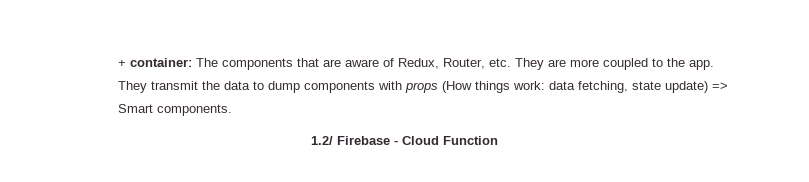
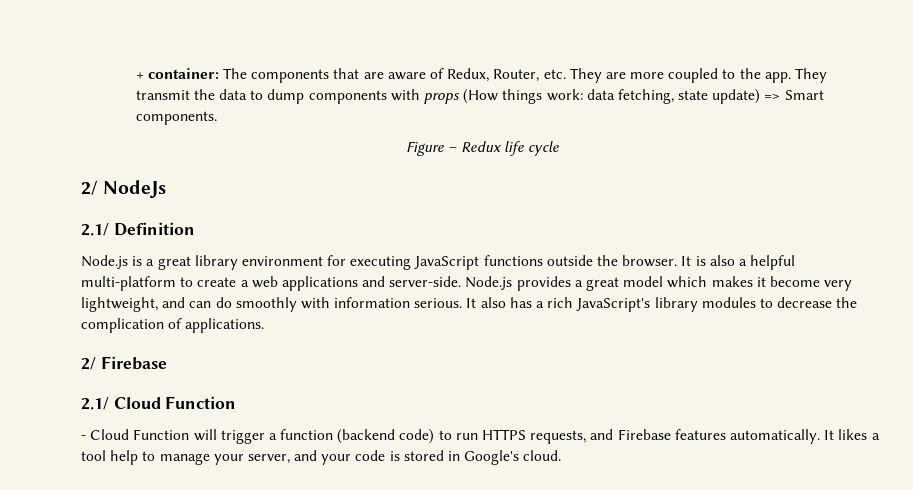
[311,136,498,145] 1.2/ Firebase - Cloud Function -> [406,141,559,156] [81,180,167,198] [81,222,195,236] [81,255,796,270] [81,276,853,291] [81,297,858,312] [81,318,265,333] [81,356,167,370] [81,396,237,410] [81,429,880,444] [81,450,562,465] Figure – Redux life cycle // 2/ NodeJs // 2.1/ Definition // Node.js is a great library environment for executing JavaScript functions outside the browser. It is also a helpful multi-platform to create a web applications and server-side. Node.js provides a great model which makes it become very lightweight, and can do smoothly with information serious. It also has a rich JavaScript's library modules to decrease the complication of applications. // 2/ Firebase // 2.1/ Cloud Function // - Cloud Function will trigger a function (backend code) to run HTTPS requests, and Firebase features automatically. It likes a tool help to manage your server, and your code is stored in Google's cloud.

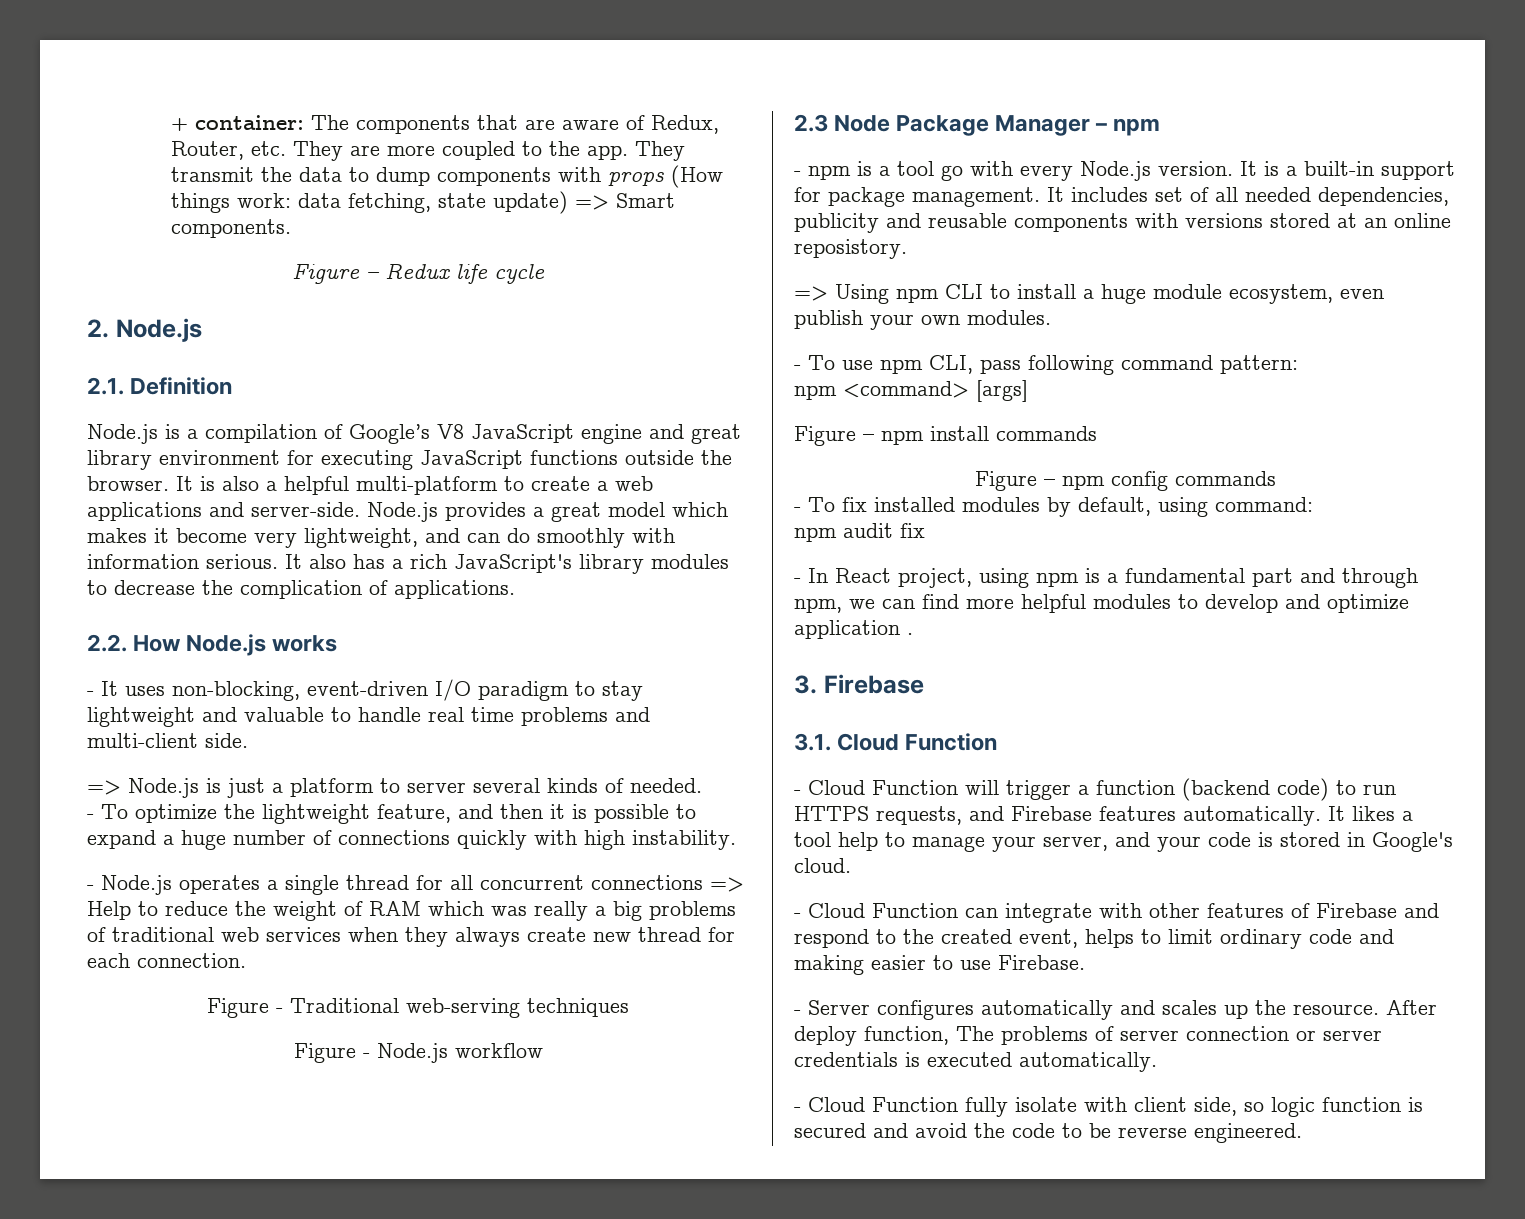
[81,180,167,198] [81,223,109,236] 2/ NodeJs // 2.1/ -> [87,318,202,342] [87,377,124,395] 2. Node.js // 2.1.
(155, 262) none -> [205,424,684,444] compilation of Google’s V8 JavaScript engine and
[81,357,96,370] 2/ -> [87,634,338,656] [87,679,643,701] [87,707,650,727] [87,733,248,748] [87,778,702,798] [87,804,696,824] [87,830,736,850] [87,875,744,895] [87,901,736,921] [87,927,735,947] [87,953,246,968] [207,998,629,1018] [293,1043,543,1063] [794,114,1161,136] [794,161,1455,181] [794,187,1449,207] [794,213,1451,233] [794,239,907,259] [794,284,1384,304] [794,310,1051,330] [794,355,1298,375] [794,380,1028,402] [794,426,1097,446] [974,471,1276,491] [794,497,1313,517] [794,523,925,542] [794,568,1418,588] [794,594,1409,613] [794,620,913,639] [794,675,817,694] 2.2. How Node.js works // - It uses non-blocking, event-driven I/O paradigm to stay lightweight and valuable to handle real time problems and multi-client side. // => Node.js is just a platform to server several kinds of needed. // - To optimize the lightweight feature, and then it is possible to expand a huge number of connections quickly with high instability. // - Node.js operates a single thread for all concurrent connections => Help to reduce the weight of RAM which was really a big problems of traditional web services when they always create new thread for each connection. // Figure - Traditional web-serving techniques // Figure - Node.js workflow // 2.3 Node Package Manager – npm // - npm is a tool go with every Node.js version. It is a built-in support for package management. It includes set of all needed dependencies, publicity and reusable components with versions stored at an online reposistory. // => Using npm CLI to install a huge module ecosystem, even publish your own modules. // - To use npm CLI, pass following command pattern: // npm <command> [args] // Figure – npm install commands // Figure – npm config commands // - To fix installed modules by default, using command: // npm audit fix // - In React project, using npm is a fundamental part and through npm, we can find more helpful modules to develop and optimize application . // 3.
[81,397,109,410] 2.1/ -> [794,733,831,751] 3.1.
(562, 455) none -> [794,903,1439,923] [794,929,1394,949] [794,955,1085,975] [794,1000,1437,1020] [794,1026,1382,1046] [794,1052,1157,1072] [794,1097,1423,1117] [794,1123,1302,1143] // - Cloud Function can integrate with other features of Firebase and respond to the created event, helps to limit ordinary code and making easier to use Firebase. // - Server configures automatically and scales up the resource. After deploy function, The problems of server connection or server credentials is executed automatically. // - Cloud Function fully isolate with client side, so logic function is secured and avoid the code to be reverse engineered.

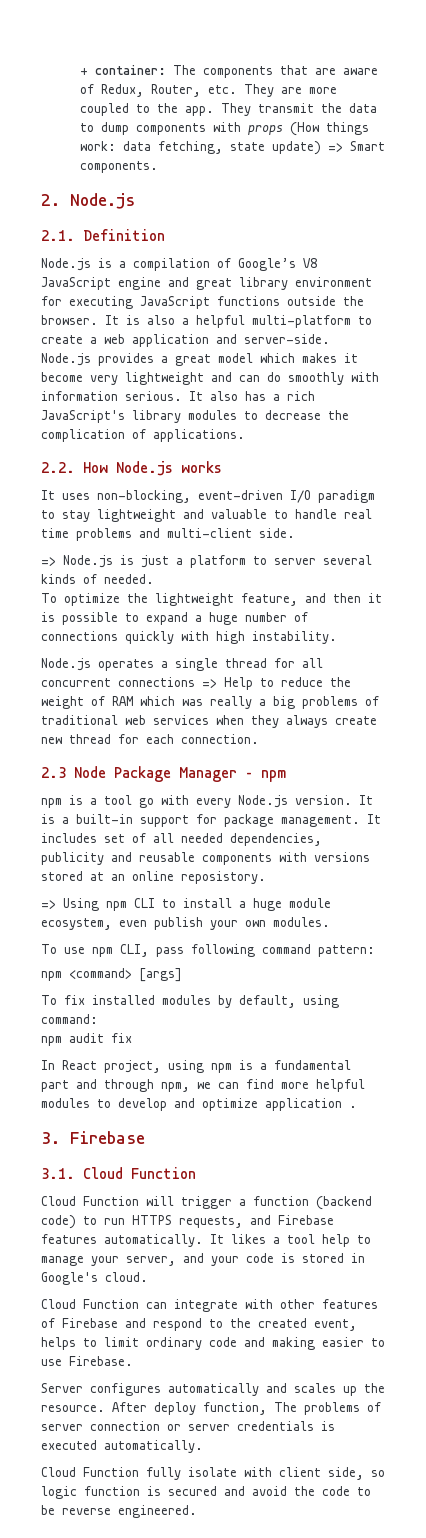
[292,263,545,284] // Figure – Redux life cycle -> (158, 167) none
[87,502,202,521] applications -> [132,334,209,347] application
[304,528,418,548] lightweight, -> [125,372,204,385] lightweight
[87,691,94,696] - -> (222, 467) none
[87,814,94,819] - -> (154, 579) none
[87,885,94,890] - -> (337, 637) none
[207,998,629,1018] [293,1043,543,1063] // Figure - Traditional web-serving techniques // Figure - Node.js workflow -> (259, 739) none
[794,171,801,176] - -> (286, 776) none
[794,365,801,370] - -> (330, 922) none
[794,426,1097,446] [974,471,1276,491] [794,507,801,512] Figure – npm install commands // Figure – npm config commands // - -> (182, 975) none
[794,578,801,583] - -> (132, 1038) none
[794,790,801,795] - -> (196, 1173) none
[794,913,801,918] - -> (148, 1277) none
[794,1010,801,1015] - -> (133, 1361) none
[794,1107,801,1112] - -> (203, 1446) none

